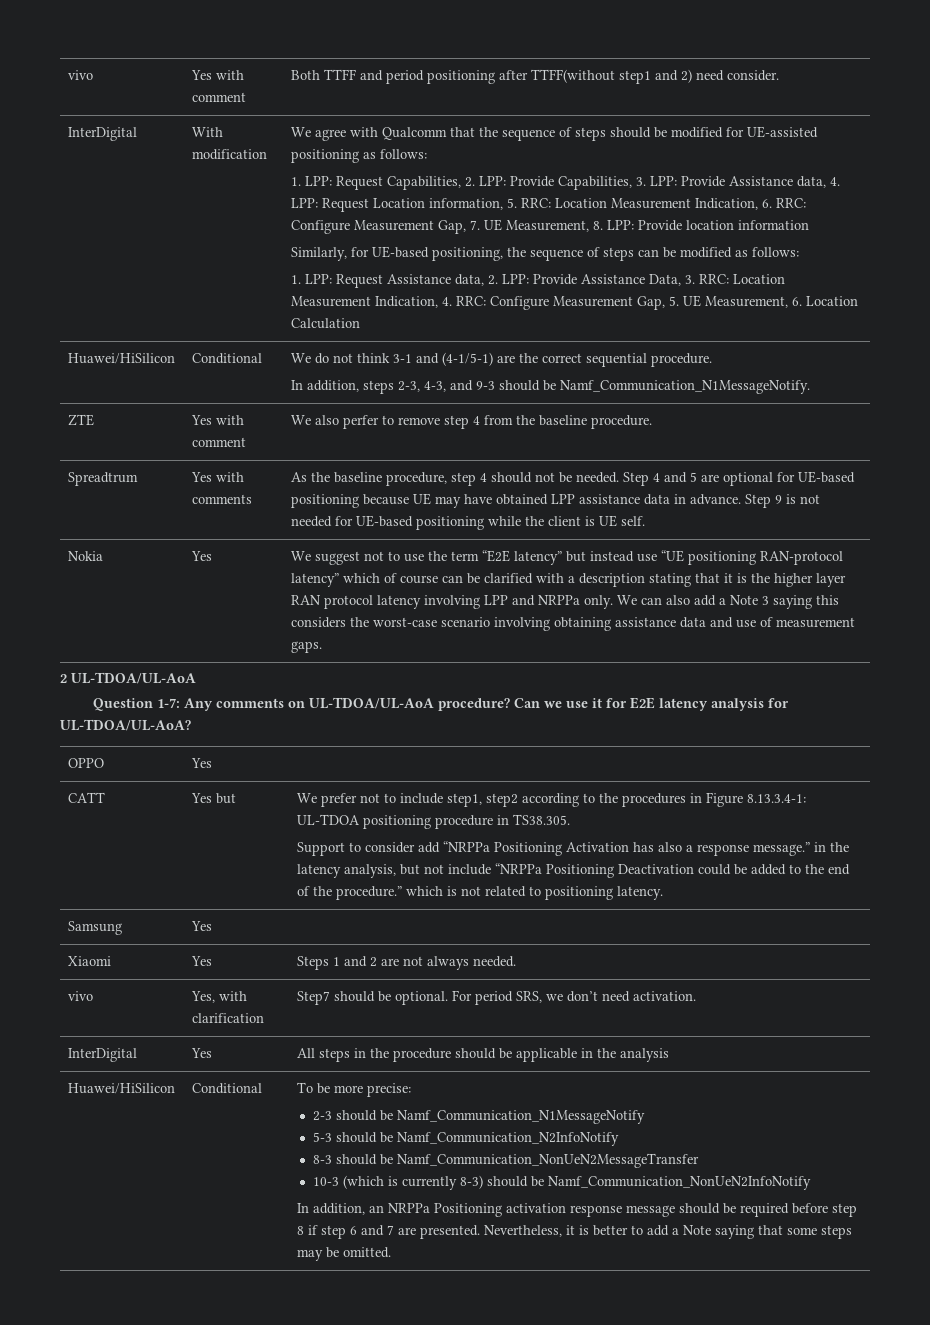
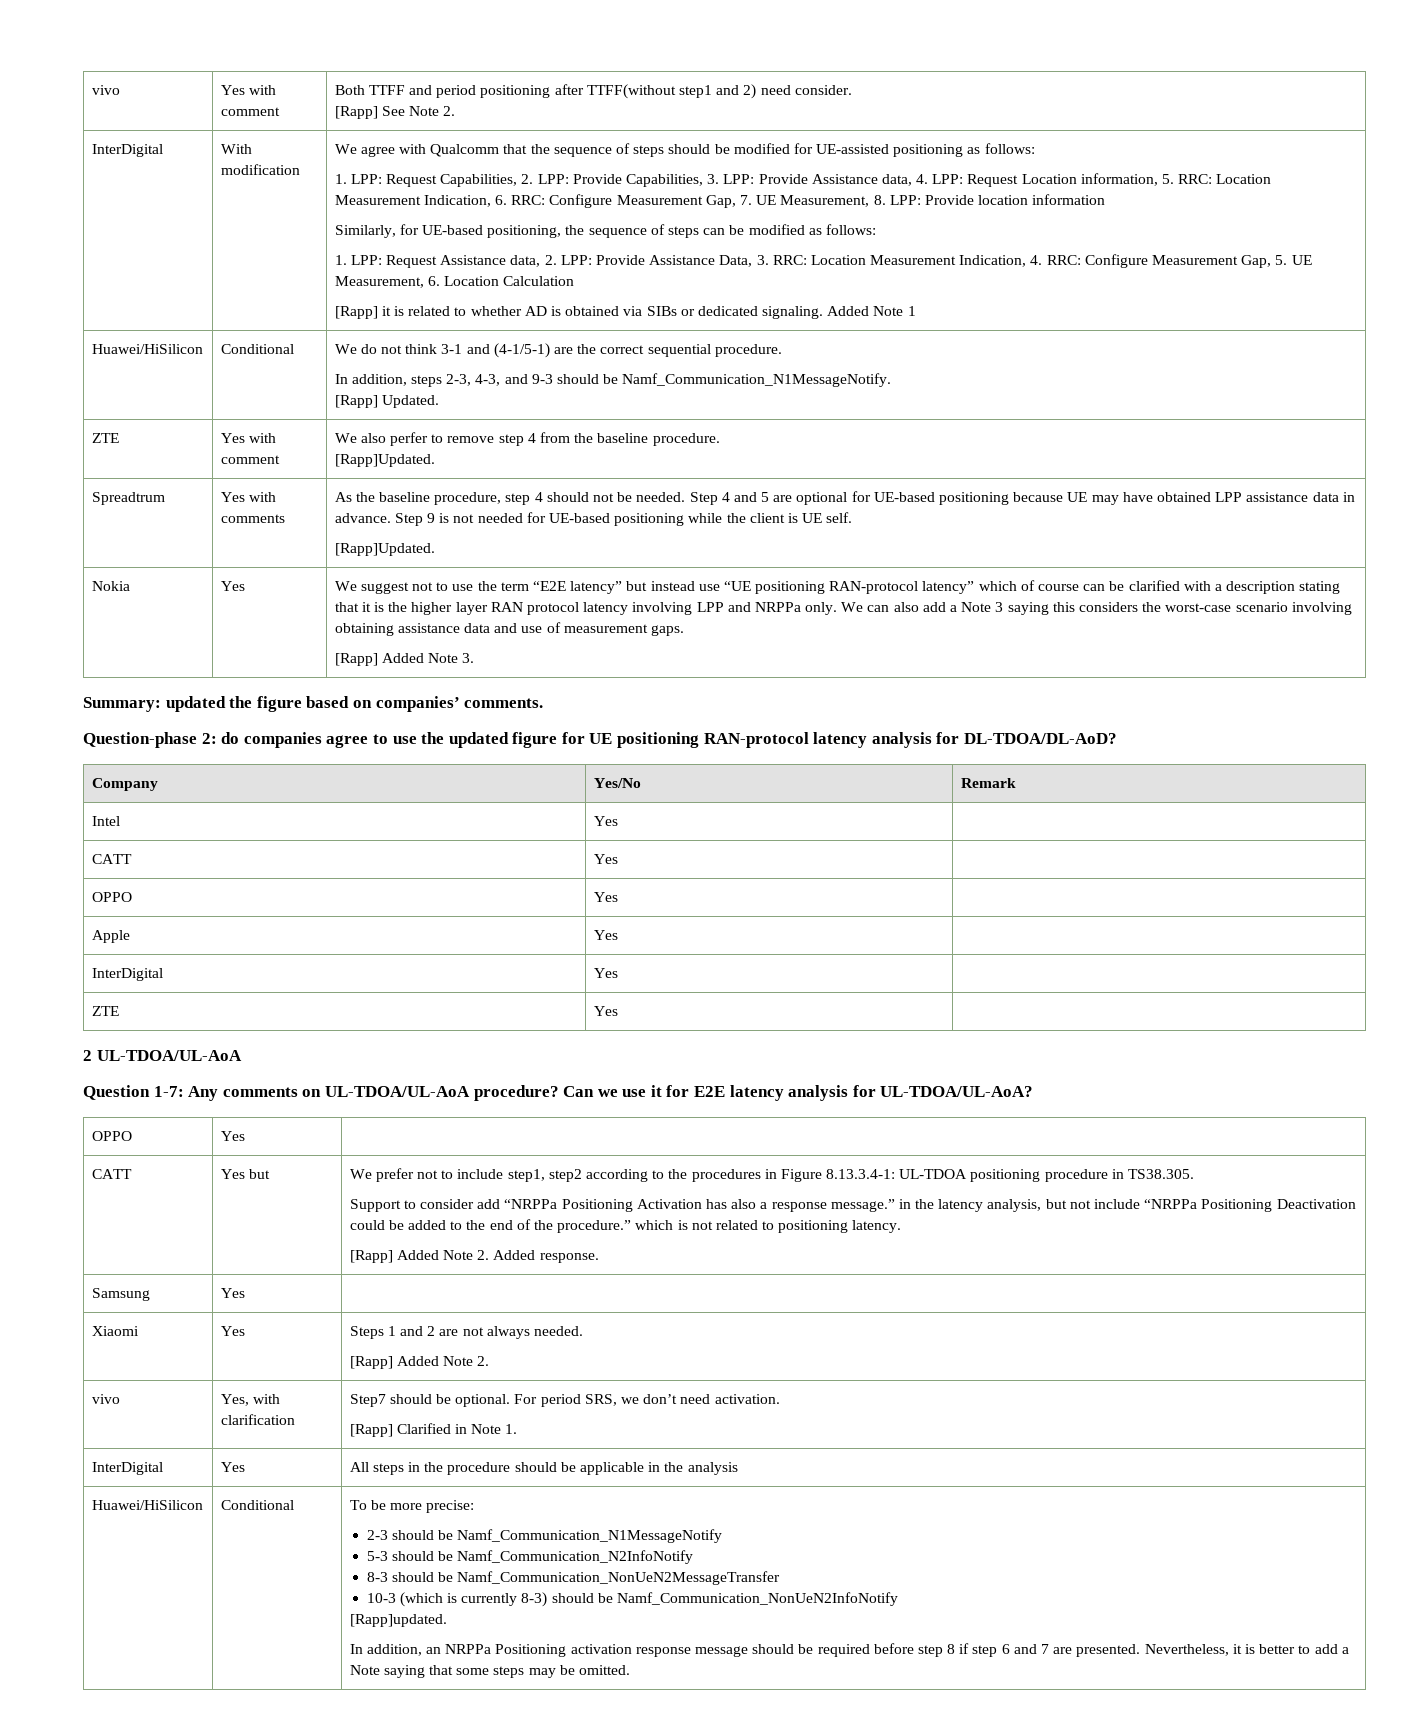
(780, 75) none -> [334,106,456,119] // [Rapp] See Note 2.
(361, 323) none -> [334,306,916,319] // [Rapp] it is related to whether AD is obtained via SIBs or dedicated signaling. Added Note 1
(811, 387) none -> [334,395,439,408] // [Rapp] Updated.
(653, 422) none -> [334,454,435,467] // [Rapp]Updated.
(646, 521) none -> [334,543,435,556] // [Rapp]Updated.
(323, 647) none -> [334,653,475,666] [83,696,544,712] [83,732,1118,748] [91,778,158,791] [593,778,641,788] [960,778,1016,788] [91,816,120,826] [593,816,618,826] [91,854,132,864] [593,854,618,864] [91,892,132,902] [593,892,618,902] [91,930,130,943] [593,930,618,940] [91,968,163,981] [593,968,618,978] [91,1006,119,1016] [593,1006,618,1016] // [Rapp] Added Note 3. // Summary: updated the figure based on companies’ comments. // Question-phase 2: do companies agree to use the updated figure for UE positioning RAN-protocol latency analysis for DL-TDOA/DL-AoD? // Company | Yes/No | Remark // Intel | Yes | // CATT | Yes | // OPPO | Yes | // Apple | Yes | // InterDigital | Yes | // ZTE | Yes |
(664, 893) none -> [349,1250,599,1263] // [Rapp] Added Note 2. Added response.
(517, 961) none -> [349,1356,490,1369] // [Rapp] Added Note 2.
(697, 996) none -> [349,1423,518,1437] // [Rapp] Clarified in Note 1.
(812, 1183) none -> [349,1614,447,1627] // [Rapp]updated.

